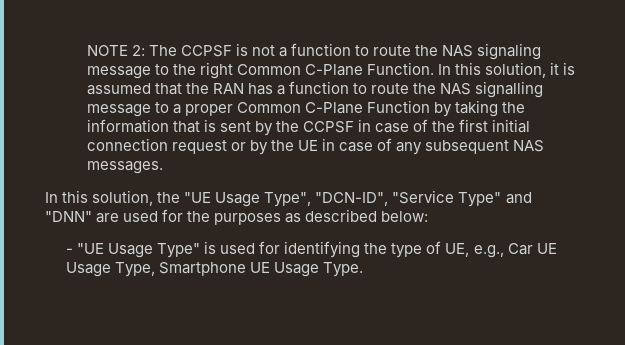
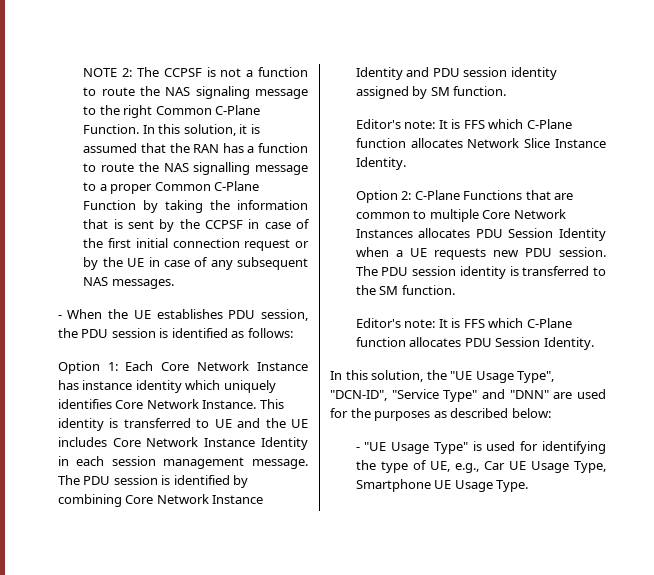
(163, 167) none -> [57,309,308,321] [57,328,293,338] [57,361,308,374] [57,380,276,393] [57,399,284,409] [57,418,308,431] [57,437,308,450] [57,456,308,469] [57,475,249,488] [57,494,264,507] [355,67,557,80] [355,86,507,99] [355,119,572,129] [355,138,606,148] [355,157,406,170] [355,190,574,203] [355,209,566,222] [355,228,606,241] [355,247,606,260] [355,266,606,279] [355,285,455,295] [355,318,572,328] [355,337,594,350] // - When the UE establishes PDU session, the PDU session is identified as follows: // Option 1: Each Core Network Instance has instance identity which uniquely identifies Core Network Instance. This identity is transferred to UE and the UE includes Core Network Instance Identity in each session management message. The PDU session is identified by combining Core Network Instance Identity and PDU session identity assigned by SM function. // Editor's note: It is FFS which C-Plane function allocates Network Slice Instance Identity. // Option 2: C-Plane Functions that are common to multiple Core Network Instances allocates PDU Session Identity when a UE requests new PDU session. The PDU session identity is transferred to the SM function. // Editor's note: It is FFS which C-Plane function allocates PDU Session Identity.

